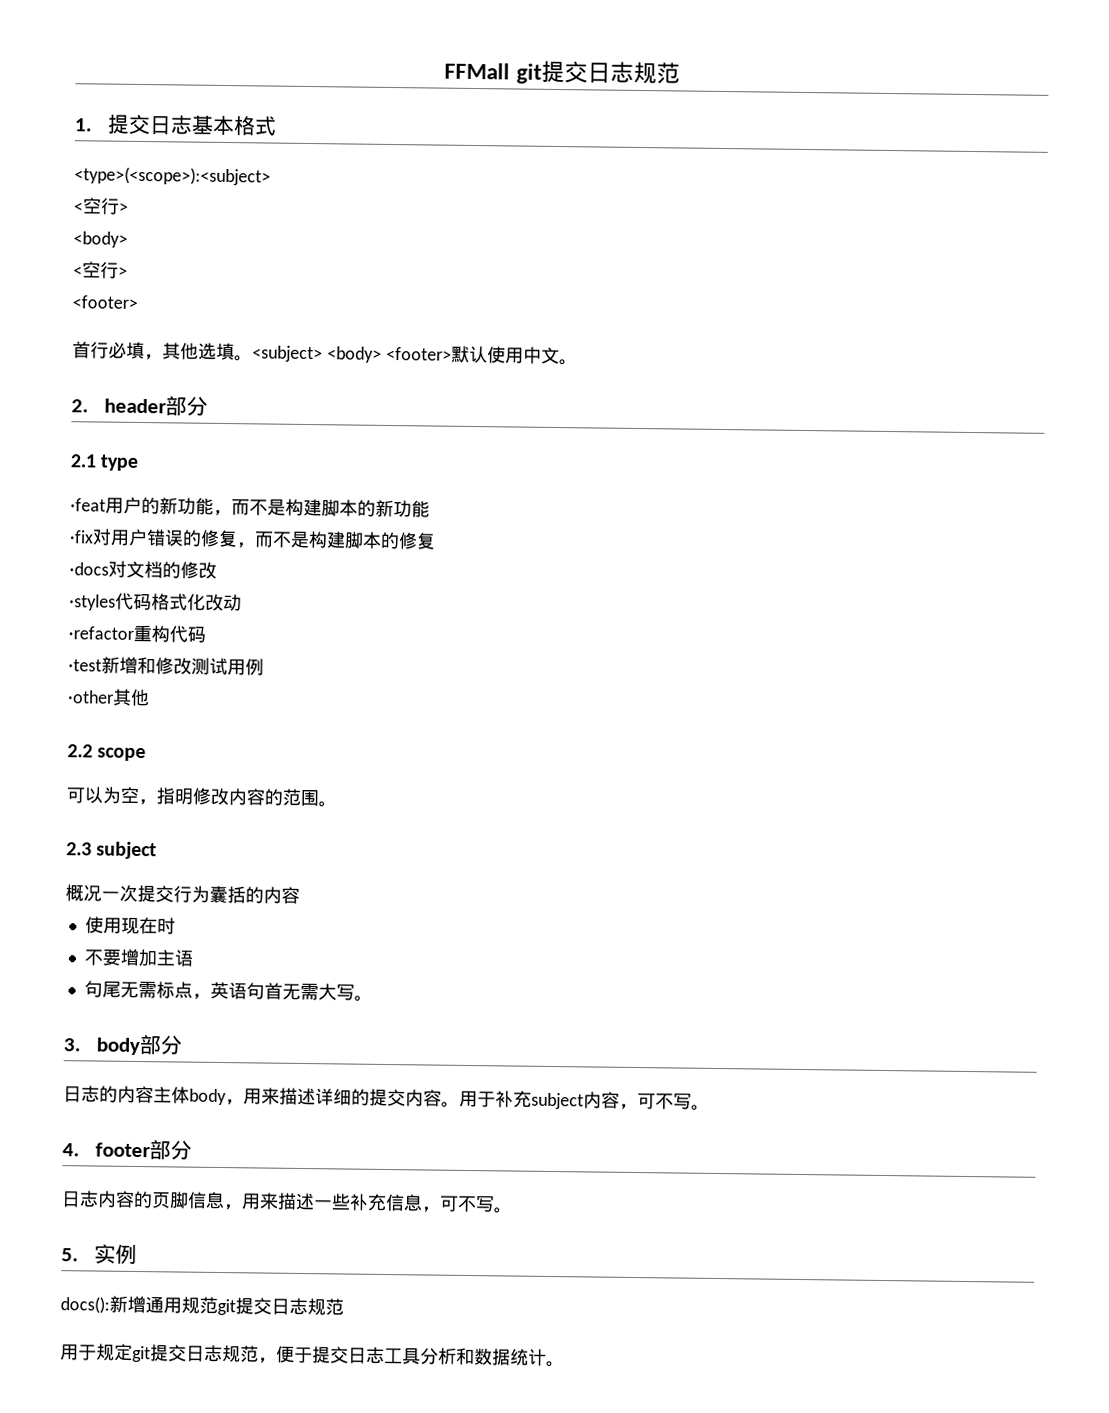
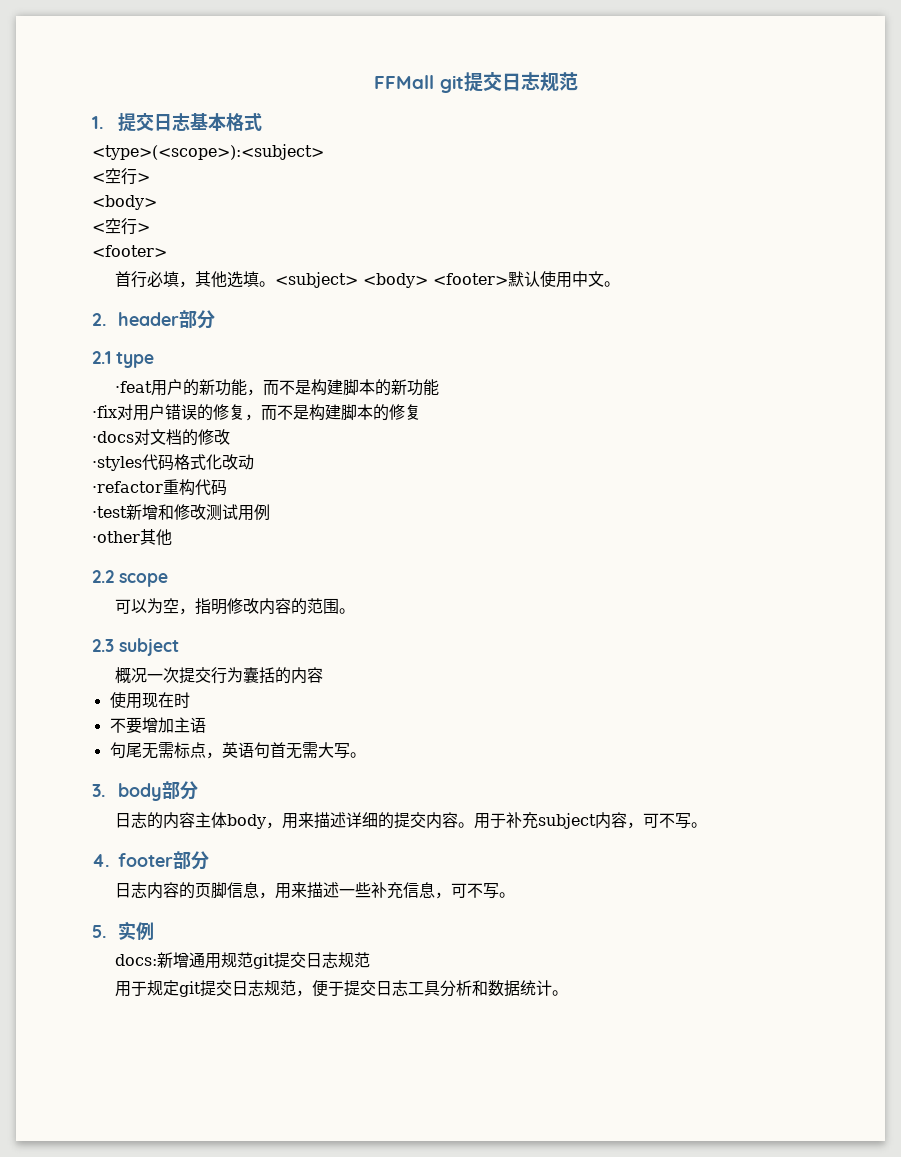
[60,1296,110,1314] docs(): -> [114,954,157,966] docs:

